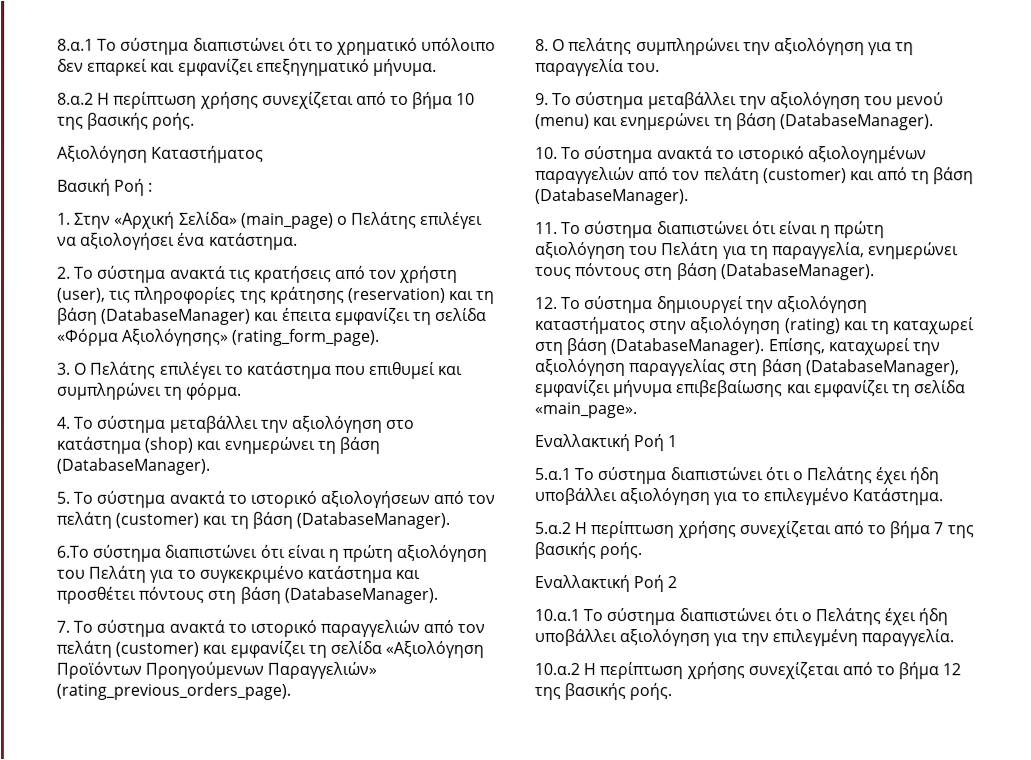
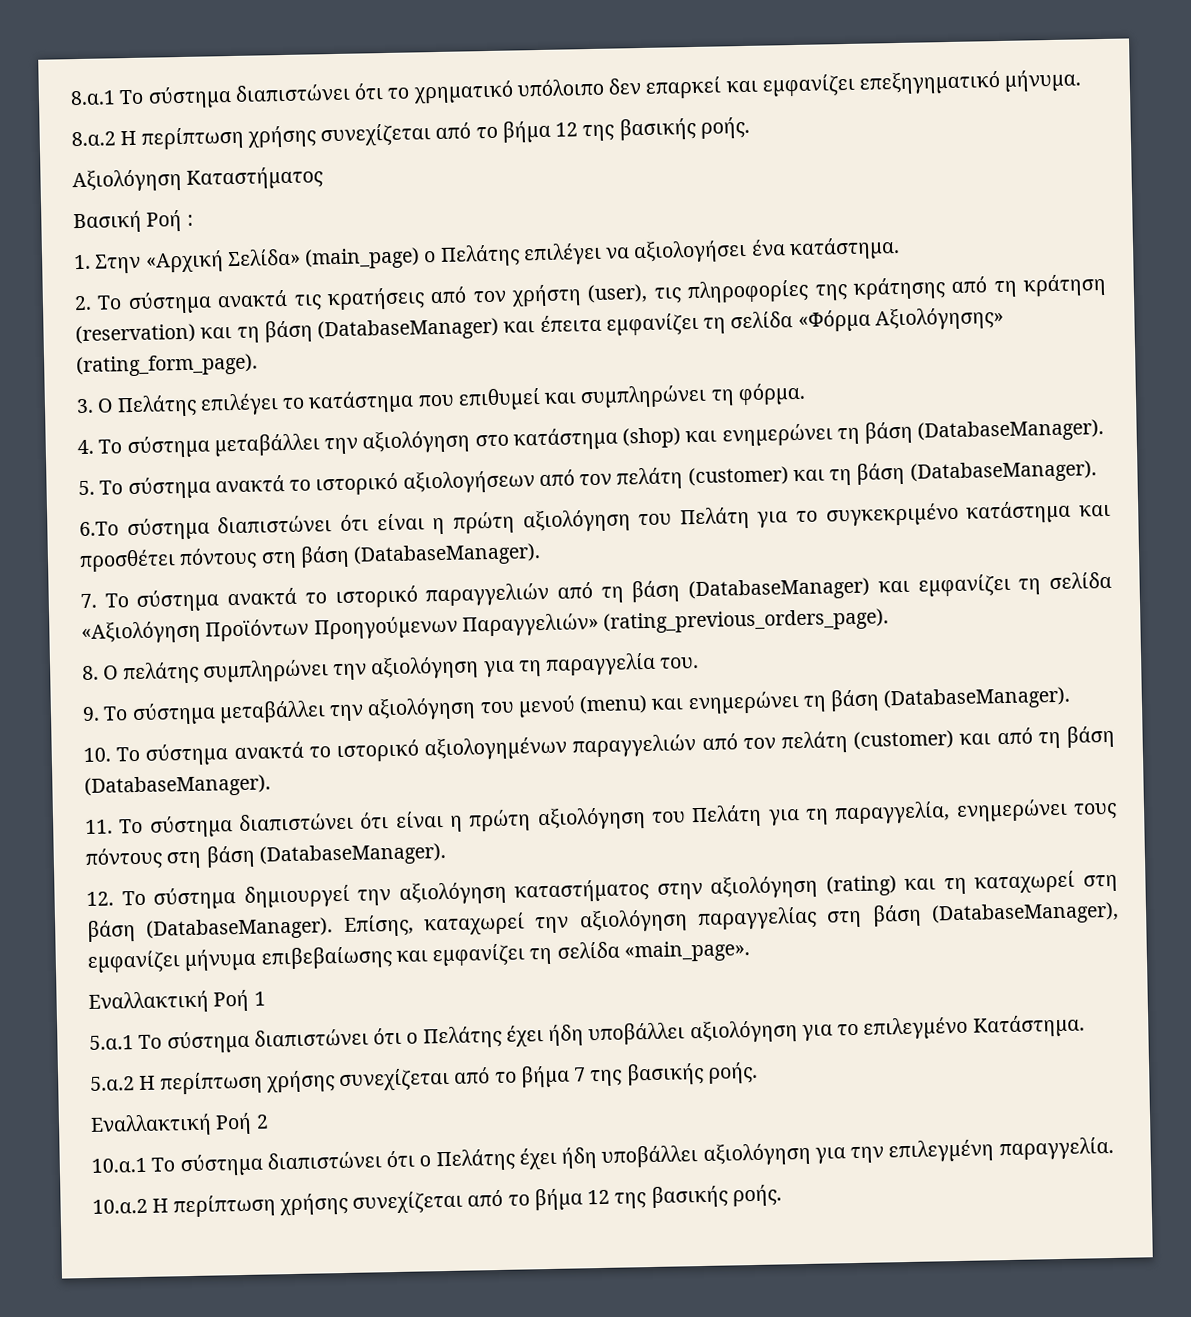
[456,92,476,105] 10 -> [555,122,579,137] 12
(345, 295) none -> [951,273,1106,298] από τη κράτηση
[457,623,486,633] [56,640,200,658] τον πελάτη (customer) -> [600,577,871,603] τη βάση (DatabaseManager)

